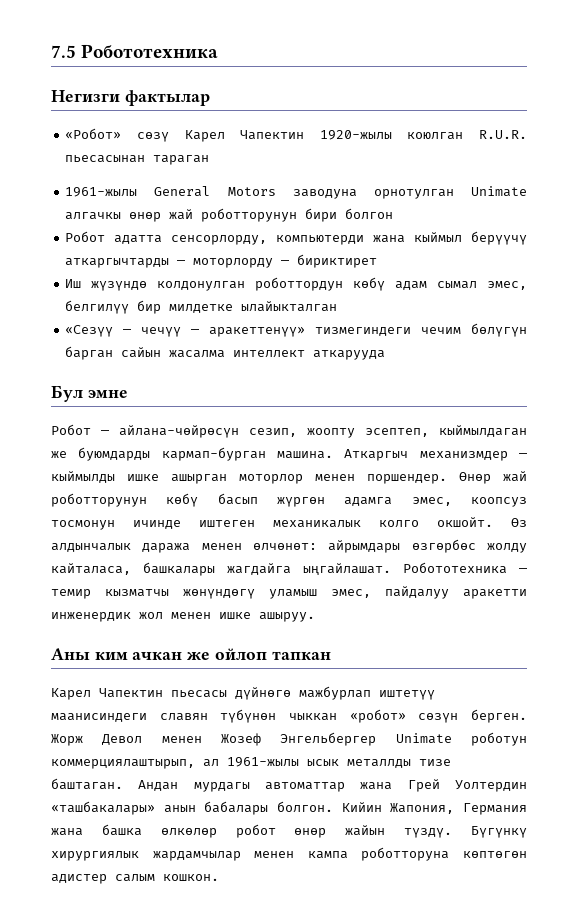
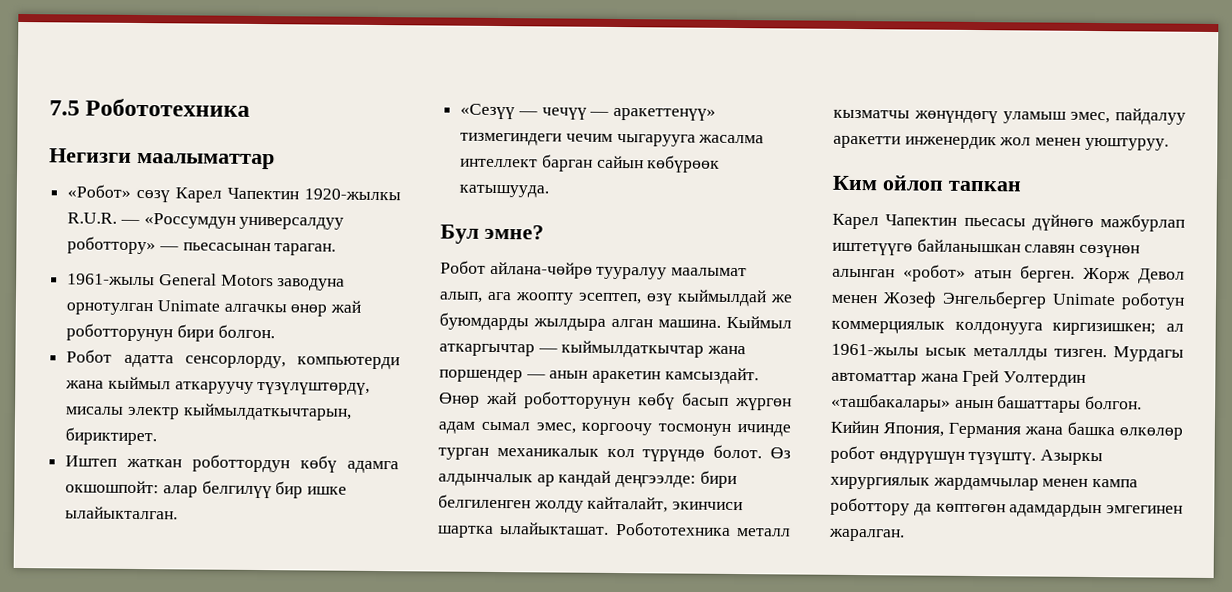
[124,90,210,106] фактылар -> [137,152,275,170] маалыматтар
[319,130,527,140] [65,155,210,165] 1920-жылы коюлган R.U.R. пьесасынан тараган -> [304,188,401,201] [67,212,345,230] [67,236,337,256] 1920-жылкы R.U.R. — «Россумдун универсалдуу роботтору» — пьесасынан тараган.
[345,208,394,220] болгон -> [217,324,275,339] болгон.
[470,231,527,245] [65,254,378,268] [65,277,527,291] [65,300,338,314] берүүчү аткаргычтарды — моторлорду — бириктирет // Иш жүзүндө колдонулган роботтордун көбү адам сымал эмес, белгилүү бир милдетке ылайыкталган -> [174,381,371,395] [65,403,352,421] [65,427,158,446] [65,454,399,474] [65,480,348,499] [65,506,179,520] аткаруучу түзүлүштөрдү, мисалы электр кыймылдаткычтарын, бириктирет. // Иштеп жаткан роботтордун көбү адамга окшошпойт: алар белгилүү бир ишке ылайыкталган.
[471,323,527,337] [65,346,386,360] бөлүгүн барган сайын жасалма интеллект аткарууда -> [616,133,765,147] [460,154,721,173] [459,184,550,198] чыгарууга жасалма интеллект барган сайын көбүрөөк катышууда.
[87,390,128,398] [51,424,527,438] [51,447,527,461] [51,471,447,484] эмне // Робот — айлана-чөйрөсүн сезип, жоопту эсептеп, кыймылдаган же буюмдарды кармап-бурган машина. Аткаргыч механизмдер — кыймылды ишке ашырган моторлор менен поршендер. -> [484,224,544,240] [440,260,748,280] [439,289,793,307] [439,312,792,331] [439,340,747,358] [439,367,759,385] эмне? // Робот айлана-чөйрө тууралуу маалымат алып, ага жоопту эсептеп, өзү кыймылдай же буюмдарды жылдыра алган машина. Кыймыл аткаргычтар — кыймылдаткычтар жана поршендер — анын аракетин камсыздайт.
[344,497,527,507] [51,517,527,530] [51,539,527,553] [51,562,527,576] [51,589,91,599] адамга эмес, коопсуз тосмонун ичинде иштеген механикалык колго окшойт. Өз алдынчалык даража менен өлчөнөт: айрымдары өзгөрбөс жолду кайталаса, башкалары жагдайга ыңгайлашат. Робототехника — темир -> [438,421,791,437] [438,444,791,462] [438,470,737,489] [438,494,744,513] [437,522,791,538] адам сымал эмес, коргоочу тосмонун ичинде турган механикалык кол түрүндө болот. Өз алдынчалык ар кандай деңгээлде: бири белгиленген жолду кайталайт, экинчиси шартка ылайыкташат. Робототехника металл
[219,612,315,622] [51,648,211,660] ишке ашыруу. // Аны ким ачкан же -> [1084,137,1169,151] [832,175,878,191] уюштуруу. // Ким
[379,690,435,700] [51,709,459,723] иштетүү маанисиндеги славян түбүнөн чыккан «робот» сөзүн -> [832,238,1141,258] [832,264,1012,282] иштетүүгө байланышкан славян сөзүнөн алынган «робот» атын
[51,759,195,769] коммерциялаштырып, -> [831,320,1157,336] коммерциялык колдонууга киргизишкен;
[419,759,451,766] [51,778,250,792] тизе баштаган. Андан мурдагы -> [1054,346,1184,362] тизген. Мурдагы
[204,801,269,815] бабалары -> [997,395,1082,413] башаттары
[390,803,455,814] Жапония, -> [883,422,944,437] Япония,
[294,825,527,838] [51,847,527,861] [51,874,219,884] өнөр жайын түздү. Бүгүнкү хирургиялык жардамчылар менен кампа роботторуна көптөгөн адистер салым кошкон. -> [878,449,1104,466] [830,476,1139,491] [830,497,1183,518] [828,528,905,542] өндүрүшүн түзүштү. Азыркы хирургиялык жардамчылар менен кампа роботтору да көптөгөн адамдардын эмгегинен жаралган.

